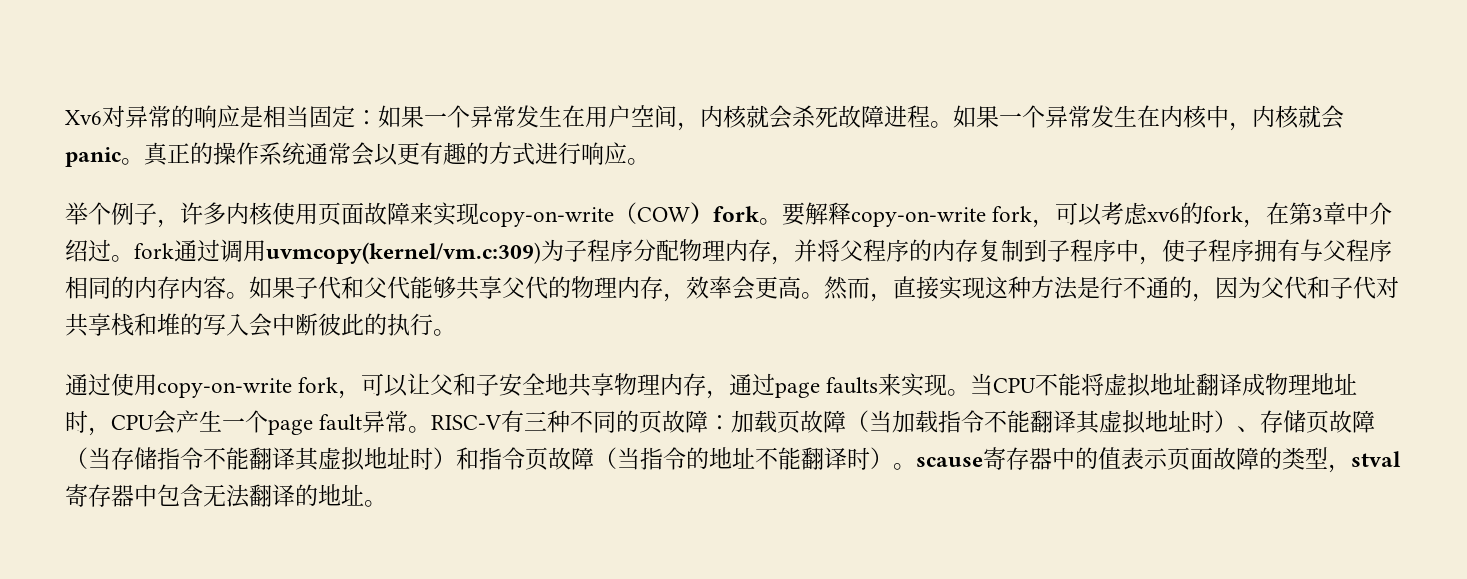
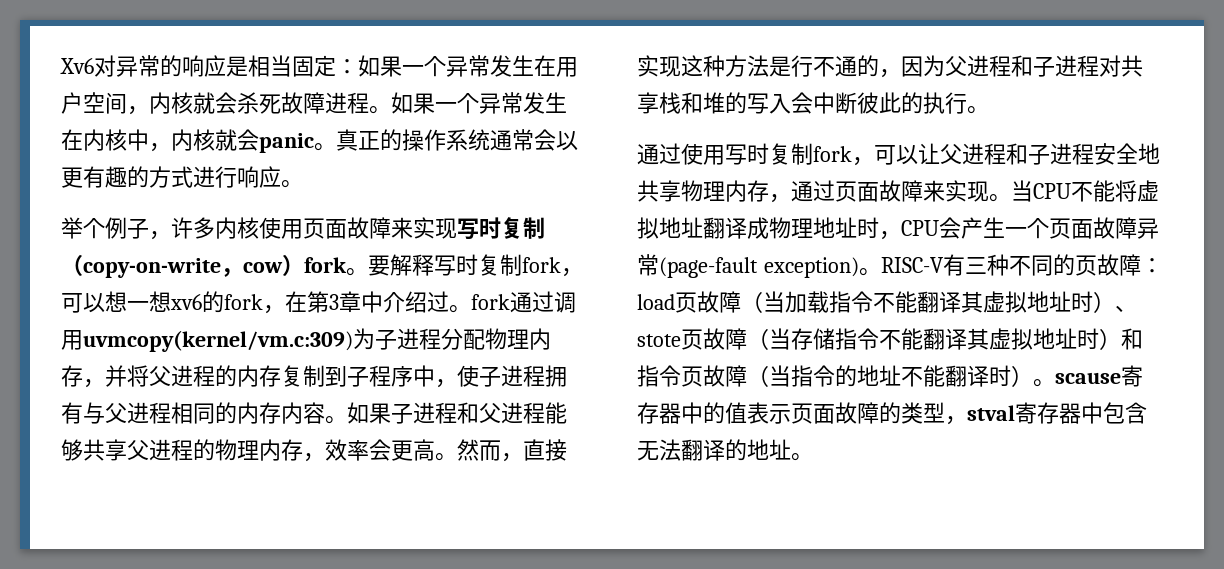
[479,202,690,227] copy-on-write（COW -> [457,217,545,240] [61,254,283,278] 写时复制（copy-on-write，cow
[851,202,1149,228] copy-on-write fork，可以考虑 -> [434,254,583,277] [61,291,171,313] 写时复制fork，可以想一想
[587,239,633,262] 程序 -> [397,328,441,350] 进程
[863,239,909,262] 程序 -> [171,365,215,387] 进程
[1208,239,1254,262] 程序 -> [501,365,545,387] 进程
[1346,239,1392,262] 程序 -> [127,402,171,424] 进程
[318,276,410,299] 代和父代 -> [413,402,545,424] 进程和父进程
[525,276,548,299] 代 -> [149,439,193,461] 进程
[1284,276,1376,299] 代和子代 -> [967,55,1099,77] 进程和子进程
[157,378,292,398] copy-on-write -> [725,143,813,165] 写时复制
[453,373,500,396] 和子 -> [962,143,1094,165] 进程和子进程
[775,377,879,398] page faults -> [835,180,923,202] 页面故障
[268,410,409,435] page fault异常 -> [1049,217,1159,239] [637,254,859,278] 页面故障异常(page-fault exception)
[731,410,778,433] 加载 -> [637,294,675,310] load
[1260,410,1307,433] 存储 -> [637,334,681,347] stote

